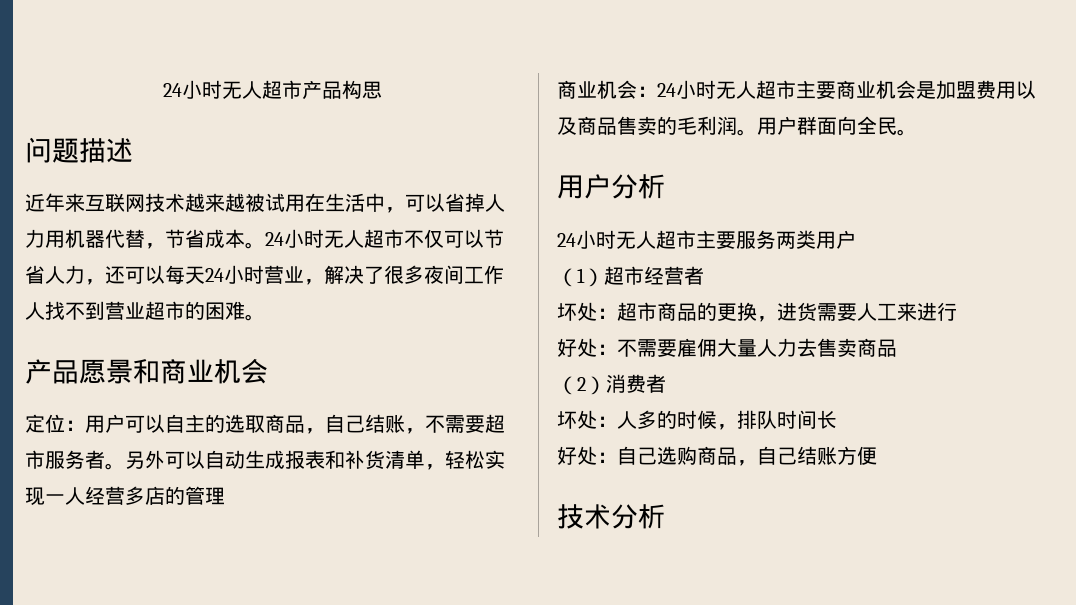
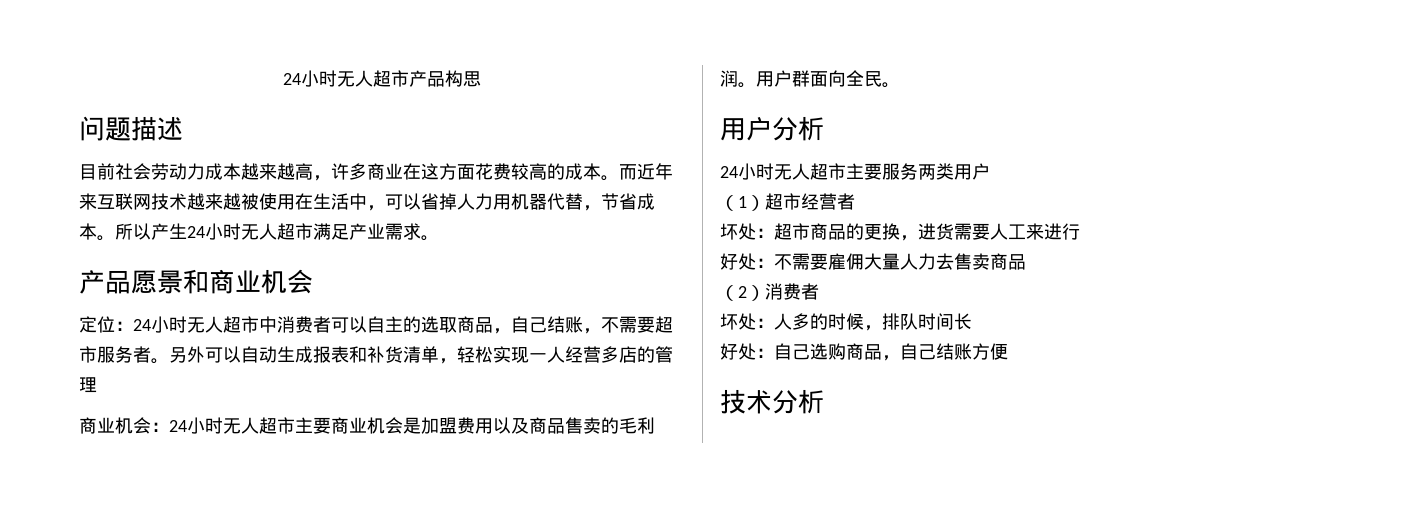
(133, 150) none -> [79,163,637,181] 目前社会劳动力成本越来越高，许多商业在这方面花费较高的成本。而
[265,193,285,212] 试 -> [259,193,277,210] 使
[265,229,504,248] [25,265,504,285] [25,301,245,320] 24小时无人超市不仅可以节省人力，还可以每天24小时营业，解决了很多夜间工作人找不到营业超市的困难 -> [115,223,421,240] 所以产生24小时无人超市满足产业需求
[85,414,125,433] 用户 -> [133,316,331,333] 24小时无人超市中消费者

